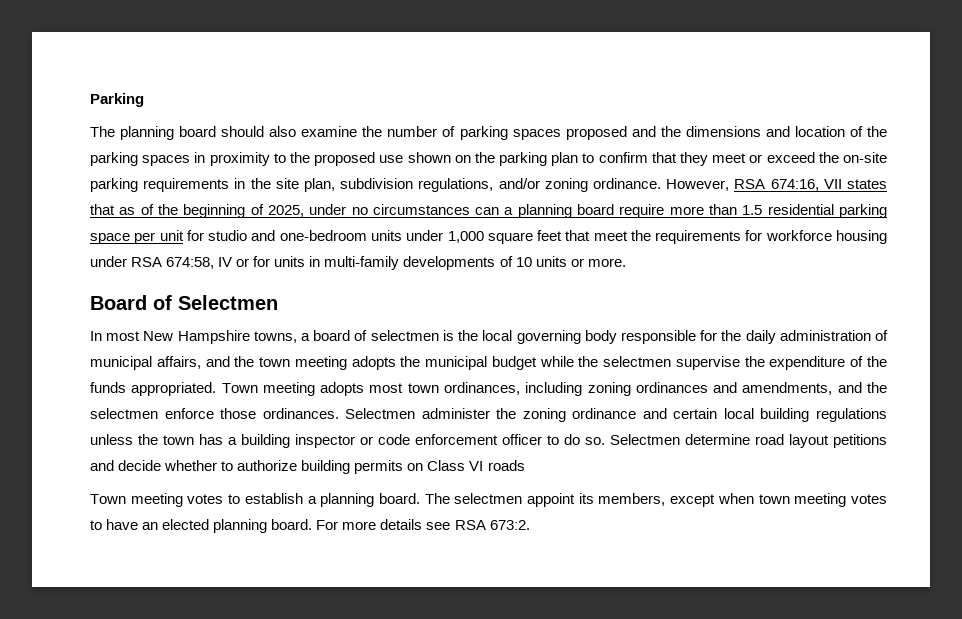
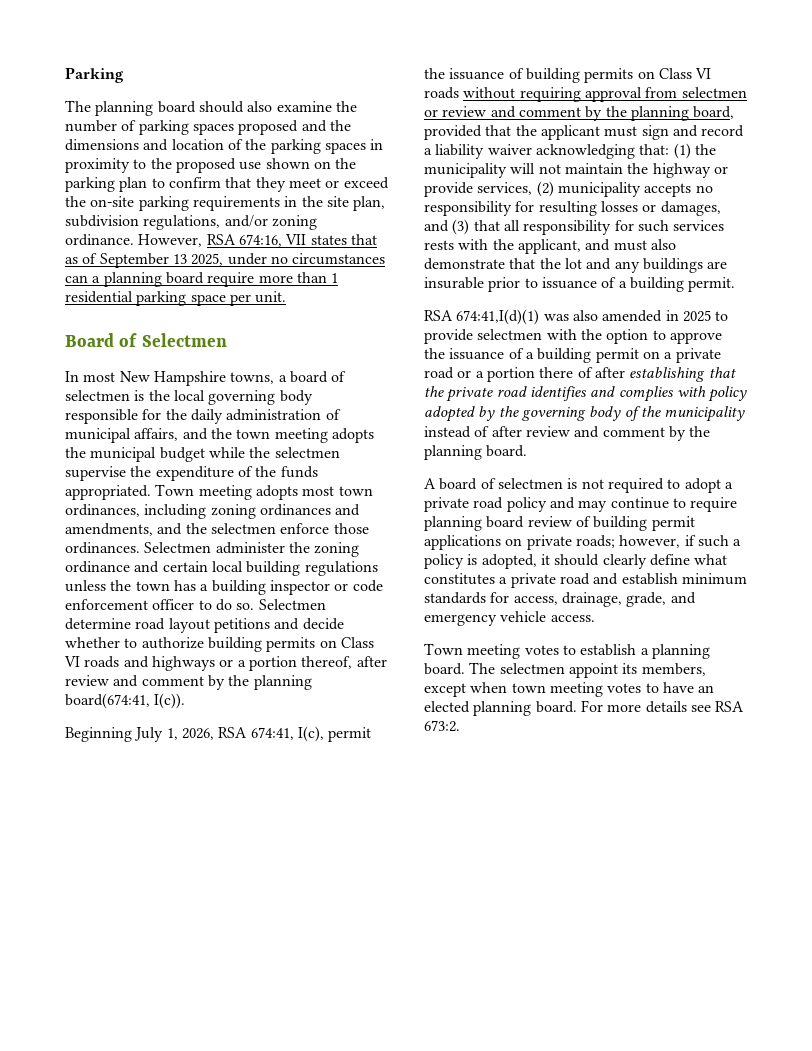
[157,204,264,218] the beginning of -> [99,253,187,268] September 13
[742,205,763,215] 1.5 -> [331,273,339,283] 1
[159,230,888,244] [90,256,626,270] unit for studio and one-bedroom units under 1,000 square feet that meet the requirements for workforce housing under RSA 674:58, IV or for units in multi-family developments of 10 units or more. -> [255,291,287,303] unit.
(525, 465) none -> [123,656,387,671] [65,675,312,690] [65,693,186,709] [65,726,372,742] [424,68,712,83] [424,87,747,102] [424,106,735,121] [424,125,745,140] [424,143,716,159] [424,163,728,178] [424,181,713,197] [424,201,721,216] [424,219,725,235] [424,239,676,254] [424,258,728,273] [424,277,736,292] [424,309,729,325] [424,329,722,344] [424,348,721,363] [424,367,736,382] [424,386,748,402] [424,406,746,422] [424,426,711,441] [424,445,528,460] [424,478,733,493] [424,497,738,512] [424,516,695,531] [424,535,742,550] [424,554,728,569] [424,573,747,588] [424,592,696,607] [424,611,595,626] and highways or a portion thereof, after review and comment by the planning board(674:41, I(c)). // Beginning July 1, 2026, RSA 674:41, I(c), permit the issuance of building permits on Class VI roads without requiring approval from selectmen or review and comment by the planning board, provided that the applicant must sign and record a liability waiver acknowledging that: (1) the municipality will not maintain the highway or provide services, (2) municipality accepts no responsibility for resulting losses or damages, and (3) that all responsibility for such services rests with the applicant, and must also demonstrate that the lot and any buildings are insurable prior to issuance of a building permit. // RSA 674:41,I(d)(1) was also amended in 2025 to provide selectmen with the option to approve the issuance of a building permit on a private road or a portion there of after establishing that the private road identifies and complies with policy adopted by the governing body of the municipality instead of after review and comment by the planning board. // A board of selectmen is not required to adopt a private road policy and may continue to require planning board review of building permit applications on private roads; however, if such a policy is adopted, it should clearly define what constitutes a private road and establish minimum standards for access, drainage, grade, and emergency vehicle access.

